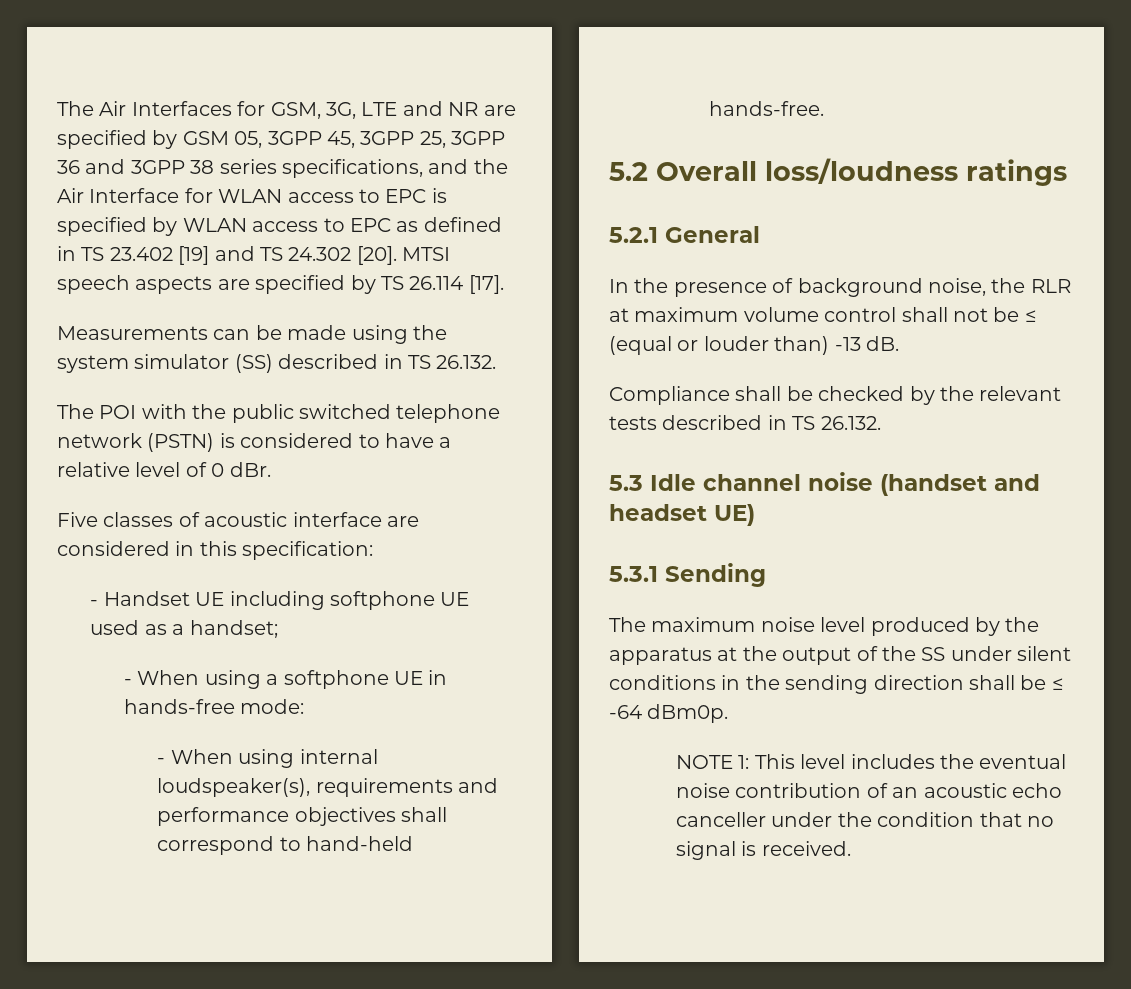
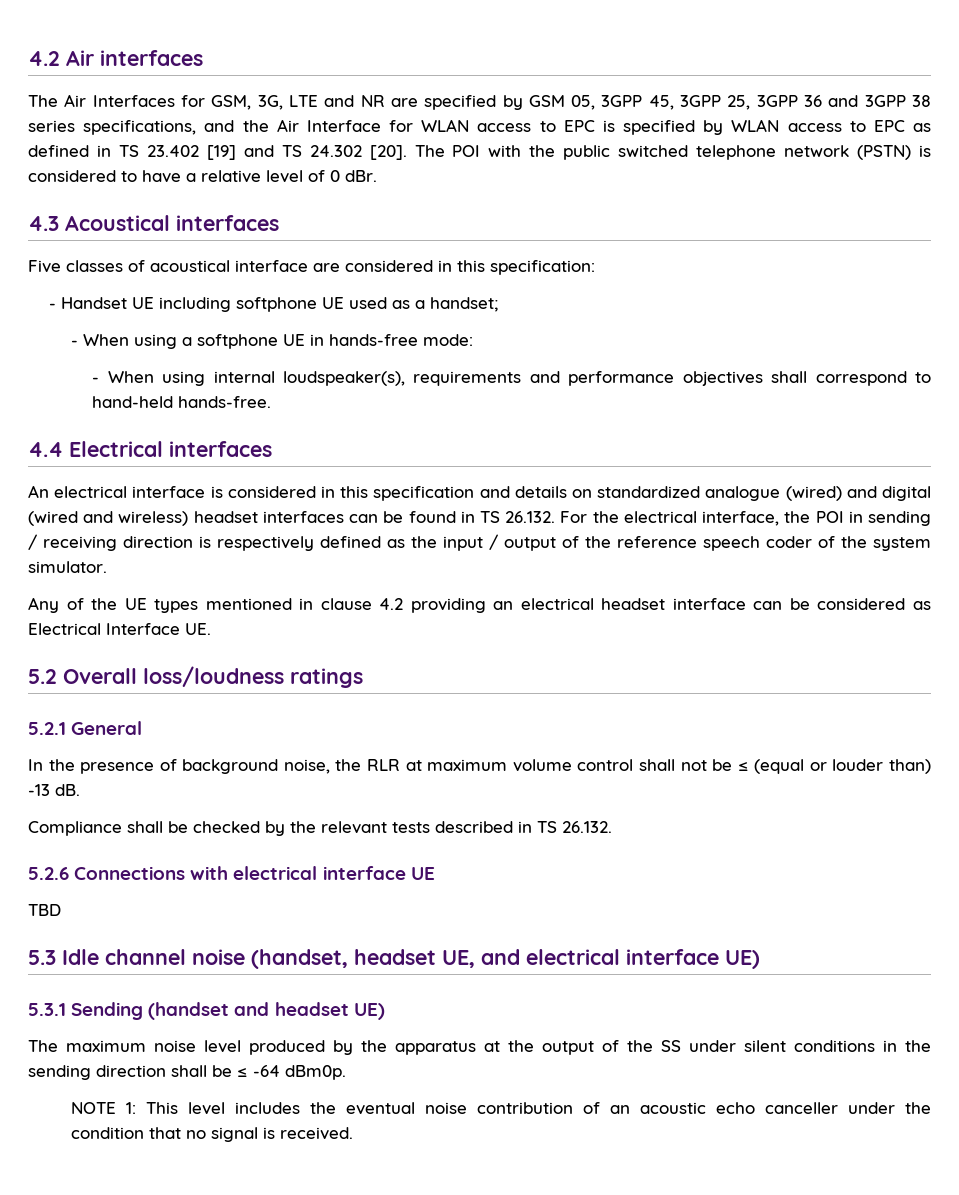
(57, 108) none -> [28,50,203,66] 4.2 Air interfaces //
[402,247,451,261] [57,275,504,294] [57,325,447,344] [57,354,497,373] MTSI speech aspects are specified by TS 26.114 [17]. // Measurements can be made using the system simulator (SS) described in TS 26.132. // -> (407, 152) none
(271, 469) none -> [28,215,279,231] // 4.3 Acoustical interfaces
[204,512,288,527] acoustic -> [150,260,230,272] acoustical
(825, 108) none -> [28,441,272,457] [28,485,932,501] [28,511,931,526] [28,534,931,551] [28,561,107,573] [28,597,931,613] [28,623,211,635] // 4.4 Electrical interfaces // An electrical interface is considered in this specification and details on standardized analogue (wired) and digital (wired and wireless) headset interfaces can be found in TS 26.132. For the electrical interface, the POI in sending / receiving direction is respectively defined as the input / output of the reference speech coder of the system simulator. // Any of the UE types mentioned in clause 4.2 providing an electrical headset interface can be considered as Electrical Interface UE.
[609,472,873,491] 5.3 Idle channel noise -> [28,866,435,880] [28,904,61,916] [28,949,760,969] [28,1002,144,1020] 5.2.6 Connections with electrical interface UE // TBD // 5.3 Idle channel noise (handset, headset UE, and electrical interface UE) // 5.3.1 Sending
[609,563,766,587] // 5.3.1 Sending -> (385, 1011) none

